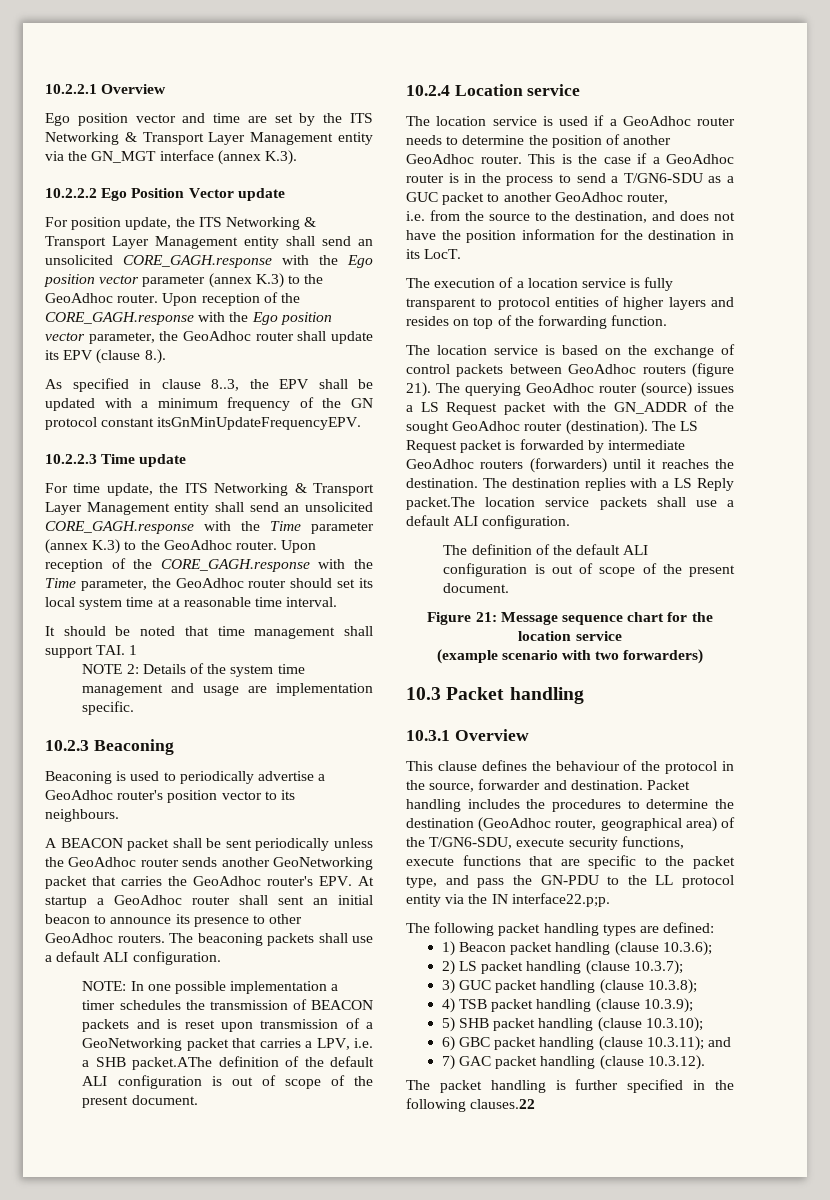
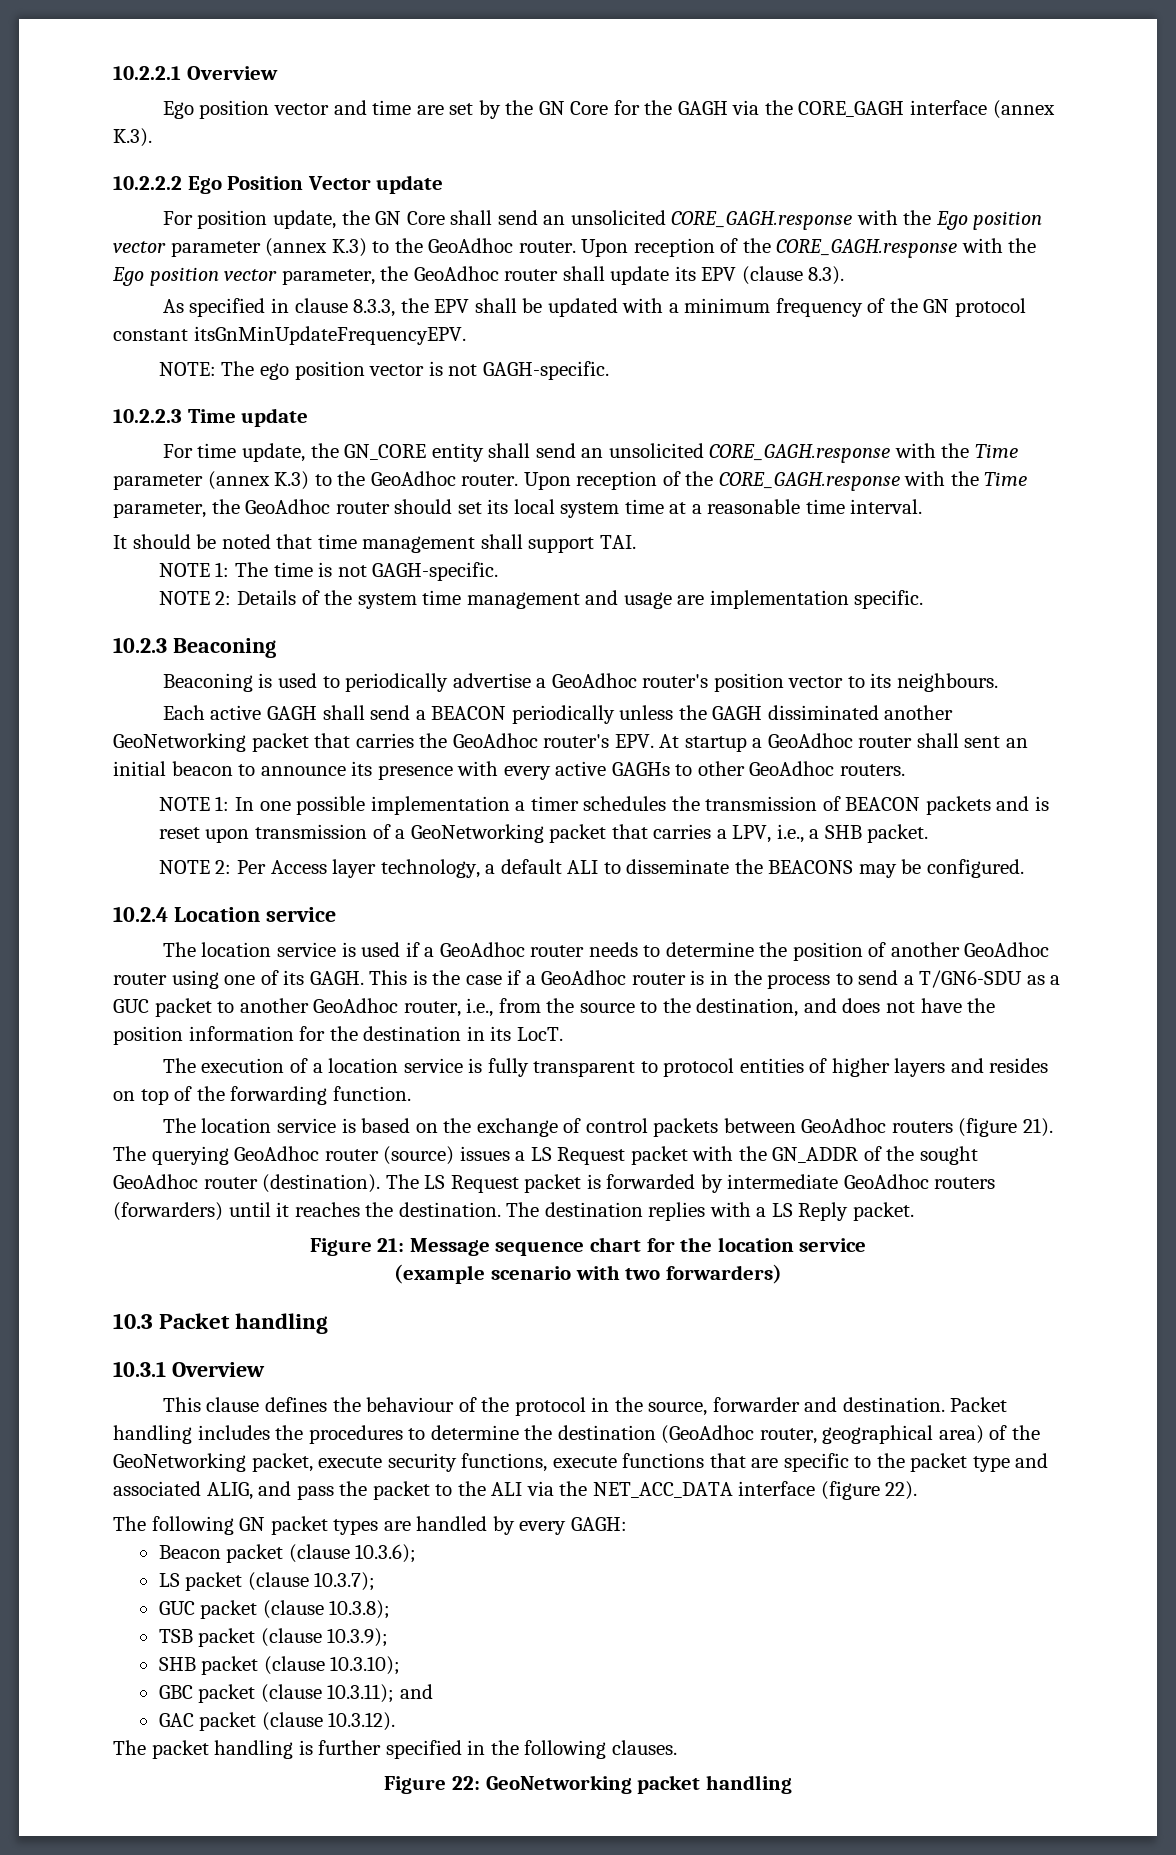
[349,113,373,123] [45,132,374,145] [45,151,157,163] ITS Networking & Transport Layer Management entity via the GN_MGT -> [538,100,905,117] GN Core for the GAGH via the CORE_GAGH
[198,217,317,230] [45,236,279,249] ITS Networking & Transport Layer Management entity -> [375,211,445,225] GN Core
[144,349,166,364] 8.). -> [808,266,845,285] 8.3).
[211,379,239,391] 8..3, -> [353,299,396,317] 8.3.3,
(362, 423) none -> [158,361,609,380] // NOTE: The ego position vector is not GAGH-specific.
[184,483,374,496] [45,502,170,515] ITS Networking & Transport Layer Management -> [344,444,427,460] GN_CORE
[129,645,138,655] 1 -> [158,562,499,581] // NOTE 1: The time is not GAGH-specific.
[45,838,373,851] [45,857,218,867] A BEACON packet shall be sent periodically unless the GeoAdhoc router sends -> [162,705,879,724] Each active GAGH shall send a BEACON periodically unless the GAGH dissiminated
(249, 922) none -> [457,761,670,780] with every active GAGHs
[169,933,373,946] [45,951,221,965] [82,981,127,991] The beaconing packets shall use a default ALI configuration. // NOTE: -> [158,796,230,811] // NOTE 1:
[354,1038,373,1048] i.e. -> [776,824,804,843] i.e.,
[132,1056,374,1070] [82,1075,373,1089] [82,1095,198,1108] packet.AThe definition of the default ALI configuration is out of scope of the present document. -> [867,824,929,843] [158,859,1024,878] packet. // NOTE 2: Per Access layer technology, a default ALI to disseminate the BEACONS may be configured.
[480,155,522,164] router. -> [113,970,364,989] router using one of its GAGH.
[406,211,425,221] // i.e. -> [466,998,494,1017] i.e.,
[406,497,734,510] [406,515,571,529] [443,544,649,555] [443,563,735,577] [443,583,510,593] packet.The location service packets shall use a default ALI configuration. // The definition of the default ALI configuration is out of scope of the present document. -> [852,1202,914,1221] packet.
[429,837,513,849] T/GN6-SDU, -> [113,1453,313,1472] GeoNetworking packet,
[406,876,437,888] type, -> [972,1453,1049,1472] [113,1481,253,1500] type and associated ALIG,
[540,875,734,888] [406,893,610,907] [406,922,715,936] [441,941,455,956] GN-PDU to the LL protocol entity via the IN interface22.p;p. // The following packet handling types are defined: // 1) -> [372,1481,918,1500] [113,1516,627,1535] packet to the ALI via the NET_ACC_DATA interface (figure 22). // The following GN packet types are handled by every GAGH: //
[555,942,611,955] handling -> (284, 1553) none
[441,960,455,975] 2) -> (417, 1553) none
[526,961,582,974] handling -> (243, 1581) none
[441,979,596,994] 3) GUC packet handling -> [158,1600,258,1619] GUC packet
[441,998,455,1013] 4) -> (391, 1609) none
[536,999,592,1012] handling -> (256, 1637) none
[441,1017,455,1032] 5) -> (389, 1637) none
[538,1018,594,1031] handling -> (259, 1665) none
[441,1036,455,1051] 6) -> (401, 1665) none
[539,1037,595,1050] handling -> (256, 1693) none
[441,1055,455,1070] 7) -> (433, 1691) none
[540,1056,596,1069] handling -> (257, 1721) none
[470,1099,536,1109] clauses.22 -> [611,1740,677,1755] [384,1775,792,1794] clauses. // Figure 22: GeoNetworking packet handling

